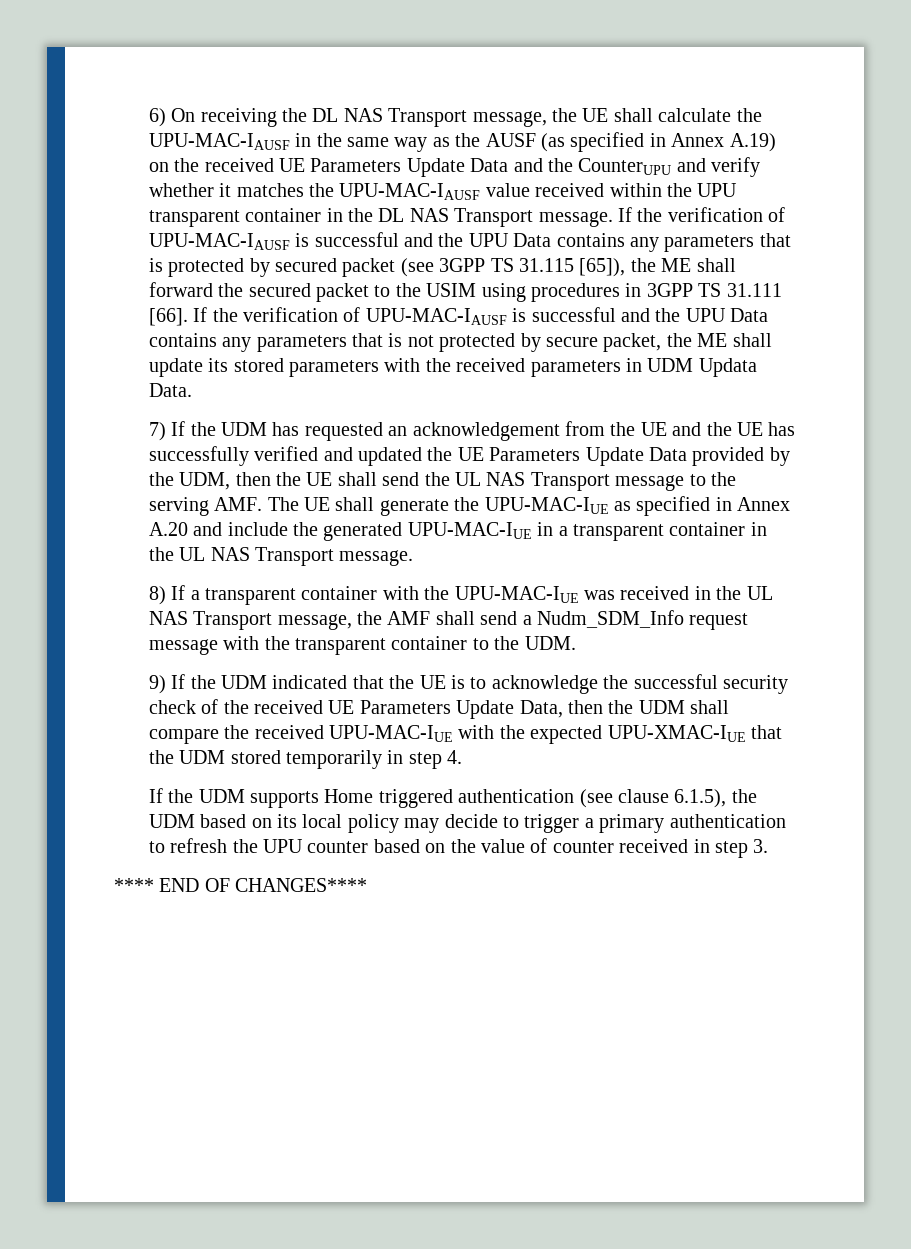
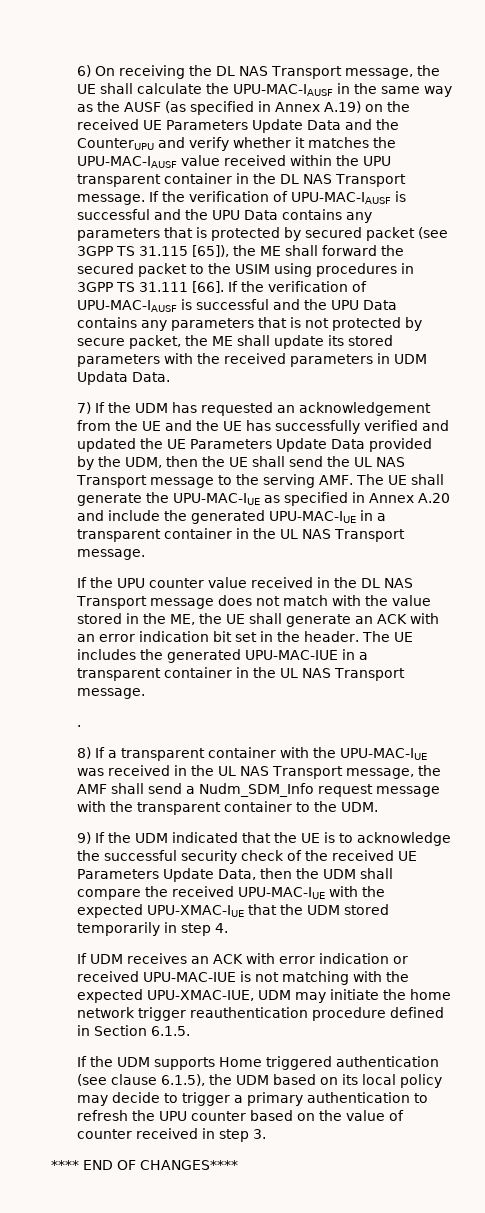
(414, 558) none -> [77,577,414,588] [76,595,432,609] [77,613,440,627] [77,631,414,642] [77,649,369,663] [77,667,406,681] [77,688,146,699] [77,725,82,727] // If the UPU counter value received in the DL NAS Transport message does not match with the value stored in the ME, the UE shall generate an ACK with an error indication bit set in the header. The UE includes the generated UPU-MAC-IUE in a transparent container in the UL NAS Transport message. // .
(463, 757) none -> [77,953,409,964] [77,971,410,985] [77,989,452,1003] [77,1007,445,1021] [77,1025,191,1036] // If UDM receives an ACK with error indication or received UPU-MAC-IUE is not matching with the expected UPU-XMAC-IUE, UDM may initiate the home network trigger reauthentication procedure defined in Section 6.1.5.

